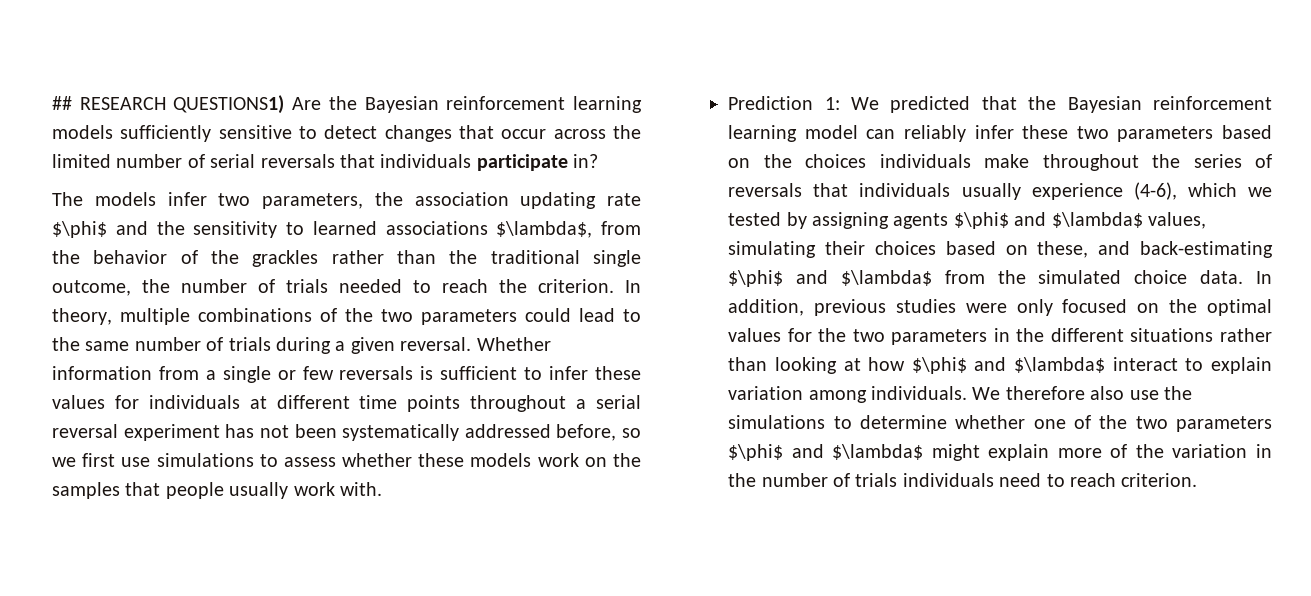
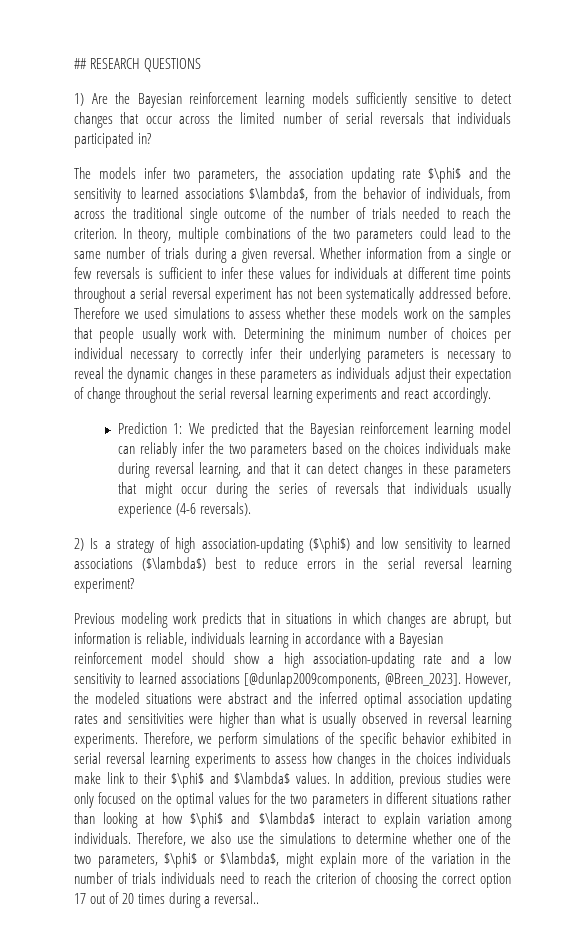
[173,95,285,114] QUESTIONS1) -> [144,58,202,72] [74,93,84,106] QUESTIONS // 1)
[476,154,568,171] participate -> [74,132,134,148] participated
[211,250,436,267] the grackles rather than -> [425,187,511,201] [74,211,105,219] individuals, from across
[52,280,131,296] outcome, -> [224,207,284,219] outcome of
[556,424,641,441] [52,453,151,467] before, so we first use -> [476,287,511,299] [74,307,169,319] before. Therefore we used
(382, 489) none -> [243,327,512,343] [74,347,512,363] [74,367,512,383] [74,387,491,403] Determining the minimum number of choices per individual necessary to correctly infer their underlying parameters is necessary to reveal the dynamic changes in these parameters as individuals adjust their expectation of change throughout the serial reversal learning experiments and react accordingly.
[1022,125,1069,139] these -> [208,442,224,454] the
[1042,154,1139,171] throughout -> [118,462,511,478] [118,482,248,498] during reversal learning, and that it can detect changes in these parameters that might occur during
[1133,182,1272,200] [728,212,1207,229] [728,241,1274,258] [728,270,1244,287] (4-6), which we tested by assigning agents $\phi$ and $\lambda$ values, simulating their choices based on these, and back-estimating $\phi$ and $\lambda$ from the simulated choice data. -> [176,502,252,516] [74,537,511,553] [74,557,512,573] [74,578,134,593] [74,612,512,628] [74,632,444,648] [74,652,512,668] [74,672,511,688] [74,692,512,708] [74,712,512,728] [74,732,511,748] [74,752,512,768] [74,772,330,788] (4-6 reversals). // 2) Is a strategy of high association-updating ($\phi$) and low sensitivity to learned associations ($\lambda$) best to reduce errors in the serial reversal learning experiment? // Previous modeling work predicts that in situations in which changes are abrupt, but information is reliable, individuals learning in accordance with a Bayesian reinforcement model should show a high association-updating rate and a low sensitivity to learned associations [@dunlap2009components, @Breen_2023]. However, the modeled situations were abstract and the inferred optimal association updating rates and sensitivities were higher than what is usually observed in reversal learning experiments. Therefore, we perform simulations of the specific behavior exhibited in serial reversal learning experiments to assess how changes in the choices individuals make link to their $\phi$ and $\lambda$ values.
[1016,328,1045,342] the -> (383, 798) none
[972,386,1085,400] We therefore -> [136,832,206,846] Therefore, we
[1176,416,1272,432] [728,444,924,461] parameters $\phi$ and $\lambda$ -> [97,852,280,868] parameters, $\phi$ or $\lambda$,
[1121,473,1198,487] criterion. -> [296,872,511,888] [74,892,260,908] the criterion of choosing the correct option 17 out of 20 times during a reversal..

